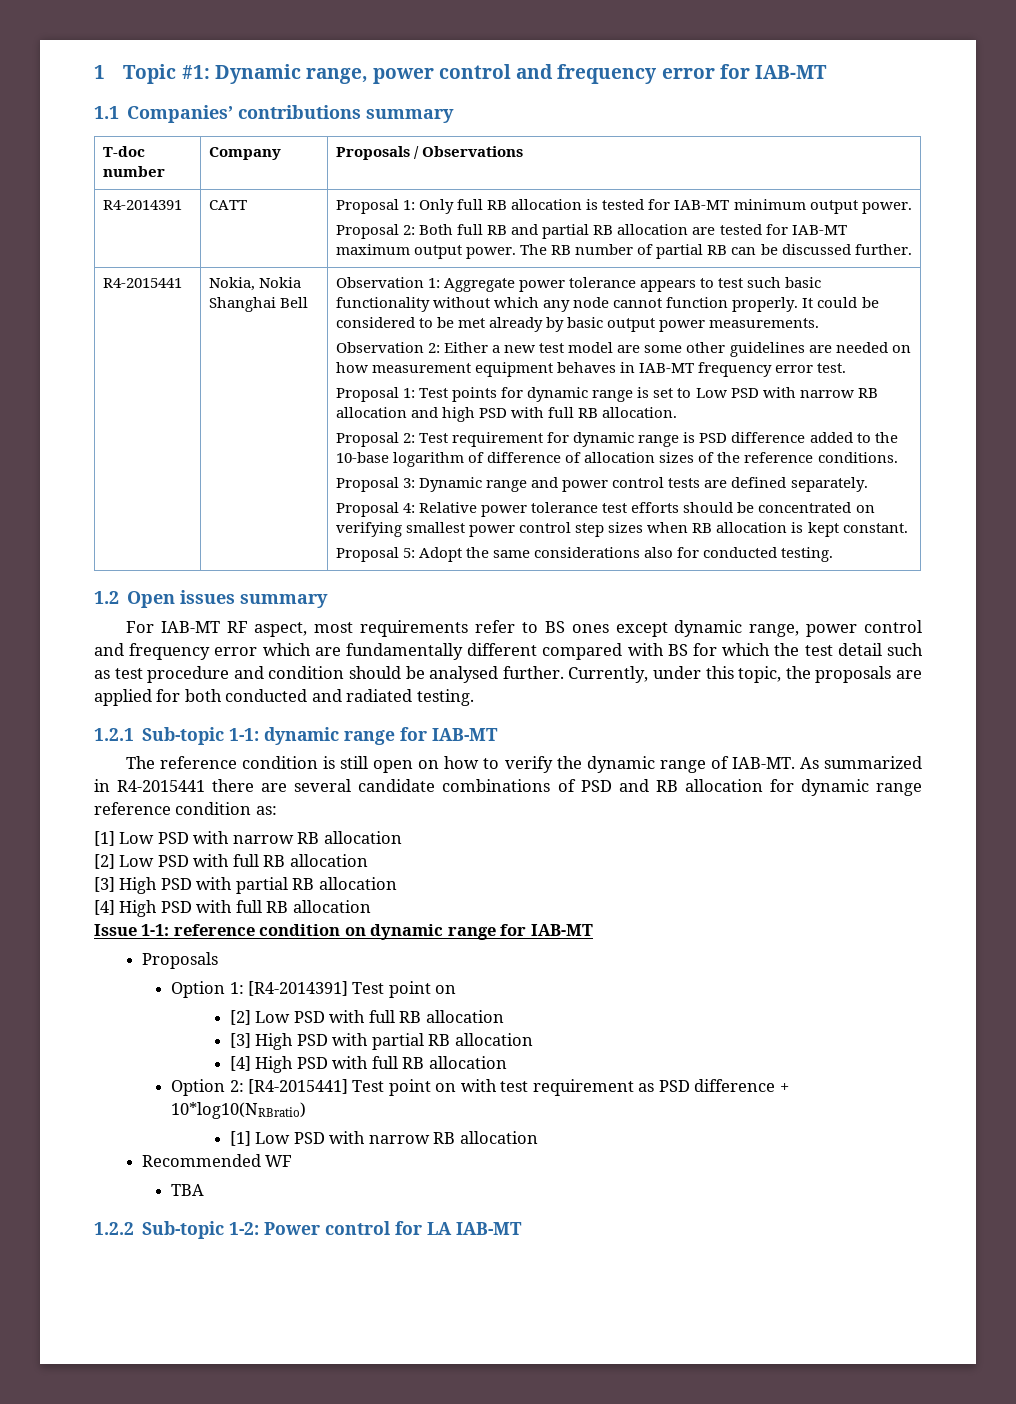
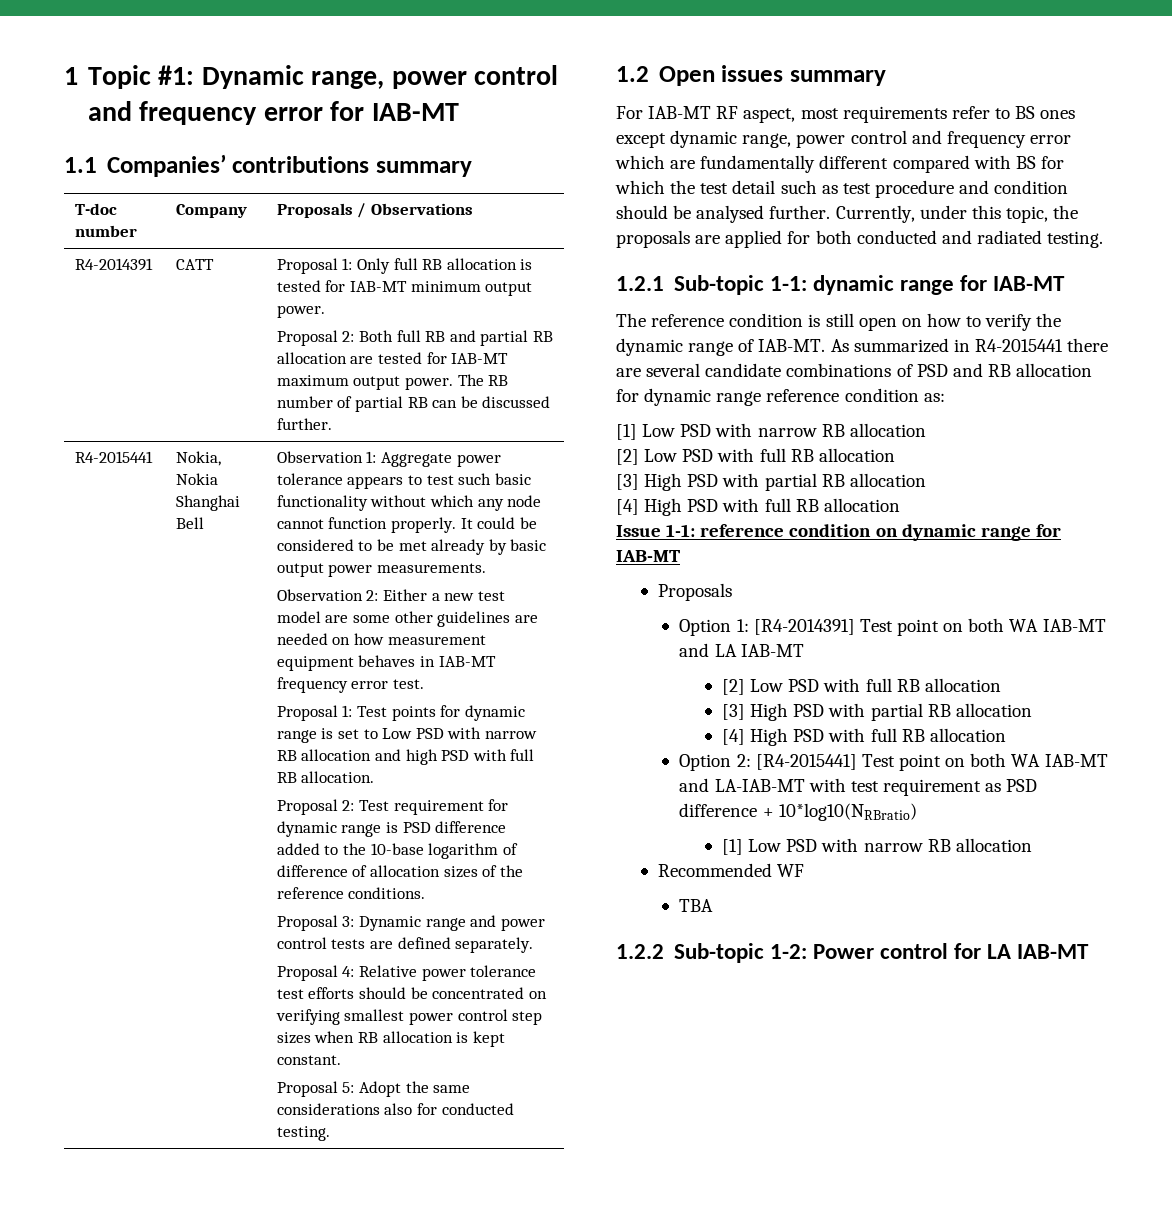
(457, 989) none -> [968,618,1106,632] [679,643,804,657] both WA IAB-MT and LA IAB-MT
(457, 1087) none -> [970,753,1108,767] [679,778,805,792] both WA IAB-MT and LA-IAB-MT

